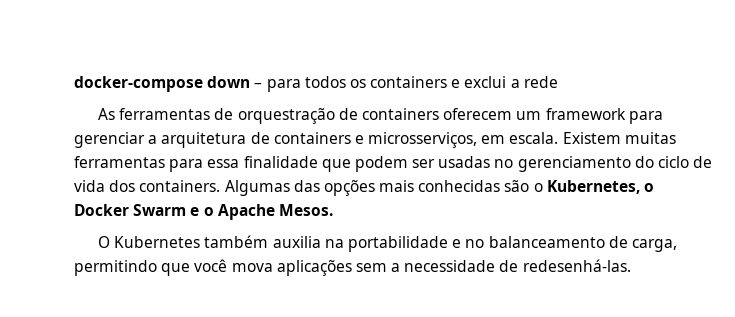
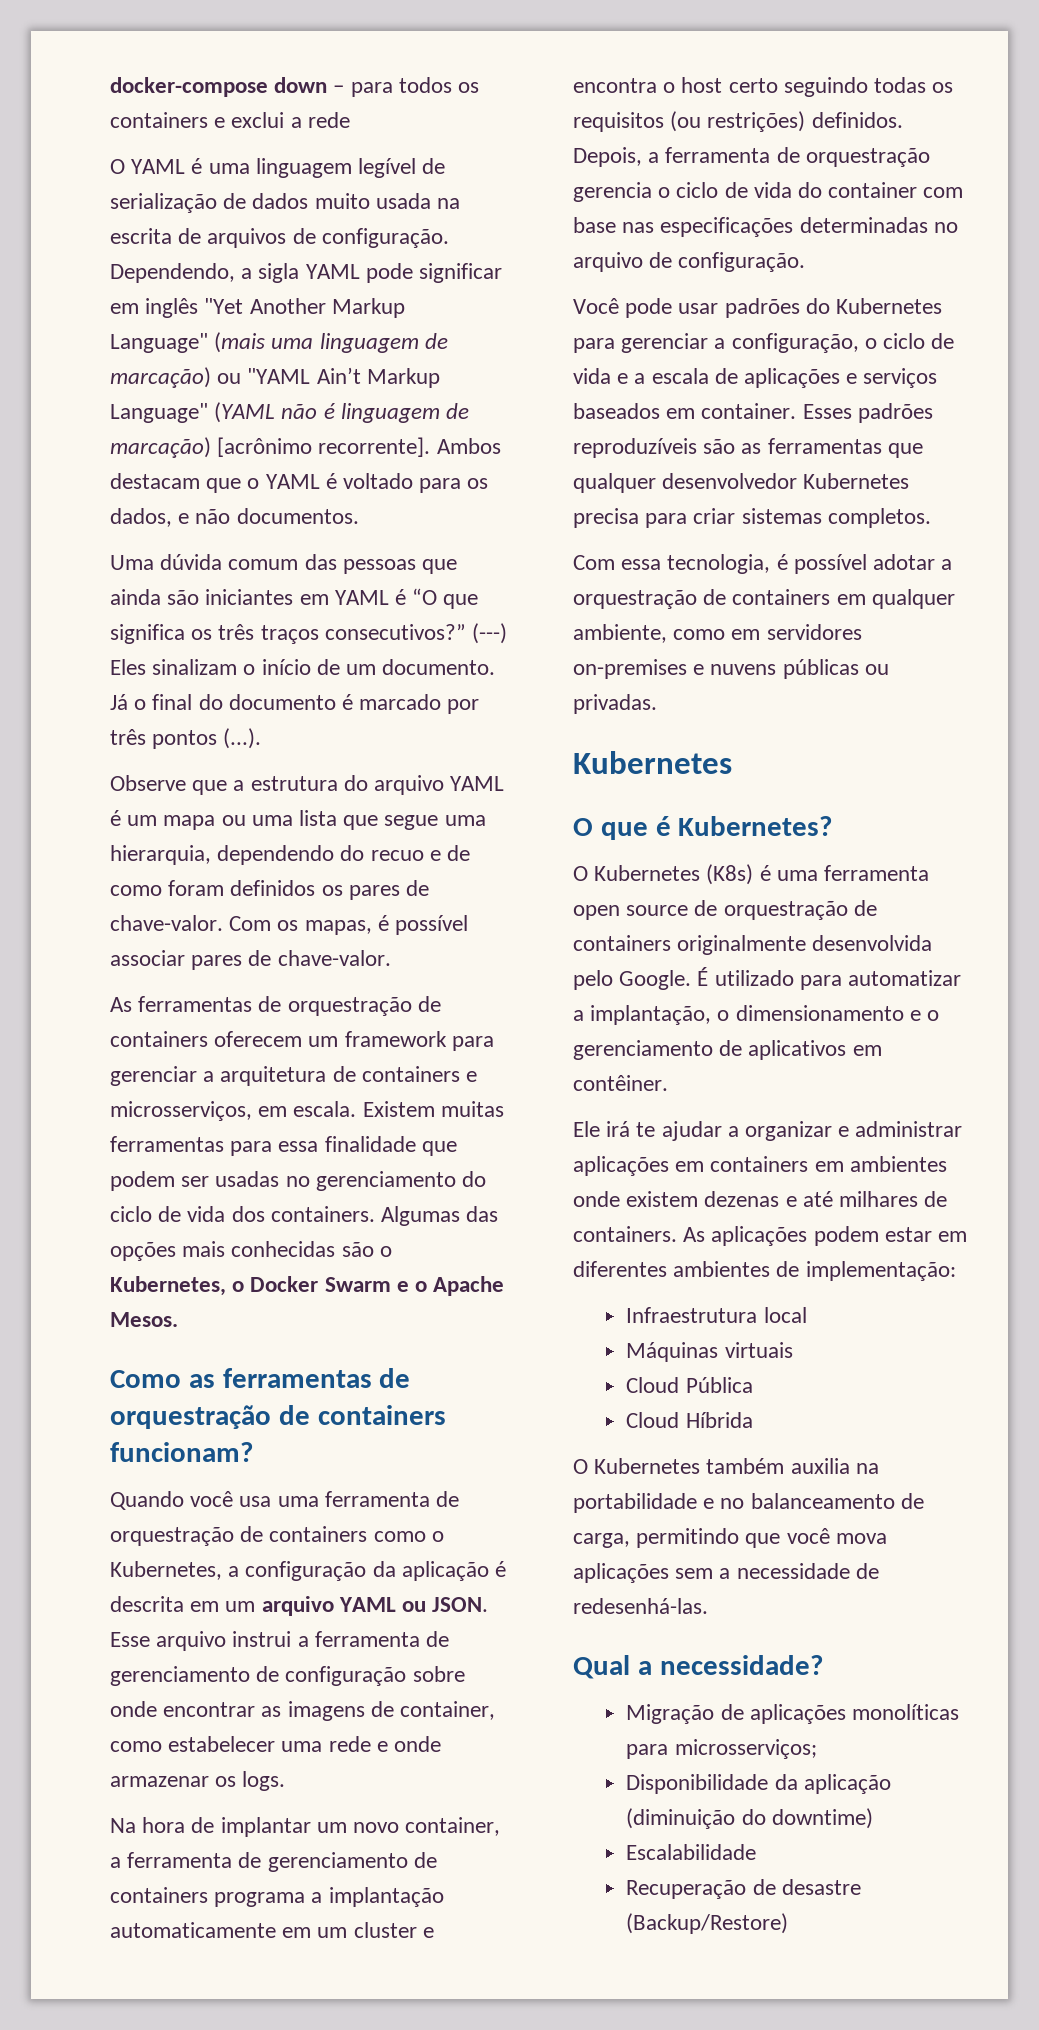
(558, 82) none -> [110,158,446,178] [110,193,461,213] [110,228,449,248] [110,263,503,283] [110,298,405,318] [110,332,448,353] [110,367,440,388] [110,402,470,423] [110,437,501,458] [110,473,489,493] [110,508,359,527] [110,554,458,574] [110,588,479,609] [110,623,508,644] [110,659,496,675] [110,694,480,714] [110,728,262,749] [110,775,505,795] [110,810,486,830] [110,845,471,865] [110,880,430,900] [110,915,469,935] [110,950,391,970] // O YAML é uma linguagem legível de serialização de dados muito usada na escrita de arquivos de configuração. Dependendo, a sigla YAML pode significar em inglês "Yet Another Markup Language" (mais uma linguagem de marcação) ou "YAML Ain’t Markup Language" (YAML não é linguagem de marcação) [acrônimo recorrente]. Ambos destacam que o YAML é voltado para os dados, e não documentos. // Uma dúvida comum das pessoas que ainda são iniciantes em YAML é “O que significa os três traços consecutivos?” (---) Eles sinalizam o início de um documento. Já o final do documento é marcado por três pontos (...). // Observe que a estrutura do arquivo YAML é um mapa ou uma lista que segue uma hierarquia, dependendo do recuo e de como foram definidos os pares de chave-valor. Com os mapas, é possível associar pares de chave-valor.
(333, 210) none -> [110,1368,411,1388] [110,1405,446,1429] [110,1442,253,1462] [110,1491,460,1510] [110,1526,444,1546] [110,1561,507,1581] [110,1596,489,1616] [110,1631,450,1651] [110,1666,465,1686] [110,1701,496,1721] [110,1736,442,1752] [110,1771,286,1791] [110,1817,501,1837] [110,1852,437,1872] [110,1887,444,1907] [110,1922,434,1938] [573,77,954,97] [573,111,903,132] [573,147,930,167] [573,182,964,202] [573,217,958,237] [573,252,806,272] [573,298,943,318] [573,333,955,353] [573,368,938,388] [573,403,933,423] [573,438,923,458] [573,473,910,493] [573,508,931,528] [573,554,953,574] [573,589,955,609] [573,624,862,643] [573,659,889,679] [573,694,657,714] [573,751,732,774] [573,816,833,840] [573,864,930,885] [573,900,877,920] [573,935,933,955] [573,967,962,990] [573,1005,940,1025] [573,1040,882,1060] [573,1075,668,1091] [573,1121,963,1141] [573,1156,947,1176] [573,1191,948,1207] [573,1226,968,1246] [573,1261,956,1281] [626,1307,807,1323] [626,1342,793,1362] [626,1377,753,1393] [626,1412,753,1428] // Como as ferramentas de orquestração de containers funcionam? // Quando você usa uma ferramenta de orquestração de containers como o Kubernetes, a configuração da aplicação é descrita em um arquivo YAML ou JSON. Esse arquivo instrui a ferramenta de gerenciamento de configuração sobre onde encontrar as imagens de container, como estabelecer uma rede e onde armazenar os logs. // Na hora de implantar um novo container, a ferramenta de gerenciamento de containers programa a implantação automaticamente em um cluster e encontra o host certo seguindo todas os requisitos (ou restrições) definidos. Depois, a ferramenta de orquestração gerencia o ciclo de vida do container com base nas especificações determinadas no arquivo de configuração. // Você pode usar padrões do Kubernetes para gerenciar a configuração, o ciclo de vida e a escala de aplicações e serviços baseados em container. Esses padrões reproduzíveis são as ferramentas que qualquer desenvolvedor Kubernetes precisa para criar sistemas completos. // Com essa tecnologia, é possível adotar a orquestração de containers em qualquer ambiente, como em servidores on-premises e nuvens públicas ou privadas. // Kubernetes // O que é Kubernetes? // O Kubernetes (K8s) é uma ferramenta open source de orquestração de containers originalmente desenvolvida pelo Google. É utilizado para automatizar a implantação, o dimensionamento e o gerenciamento de aplicativos em contêiner. // Ele irá te ajudar a organizar e administrar aplicações em containers em ambientes onde existem dezenas e até milhares de containers. As aplicações podem estar em diferentes ambientes de implementação: // Infraestrutura local // Máquinas virtuais // Cloud Pública // Cloud Híbrida
(631, 265) none -> [573,1655,823,1679] [626,1704,960,1724] [626,1739,817,1759] [626,1774,891,1794] [626,1808,873,1829] [626,1844,757,1860] [626,1879,861,1899] [626,1913,789,1934] // Qual a necessidade? // Migração de aplicações monolíticas para microsserviços; // Disponibilidade da aplicação (diminuição do downtime) // Escalabilidade // Recuperação de desastre (Backup/Restore)

